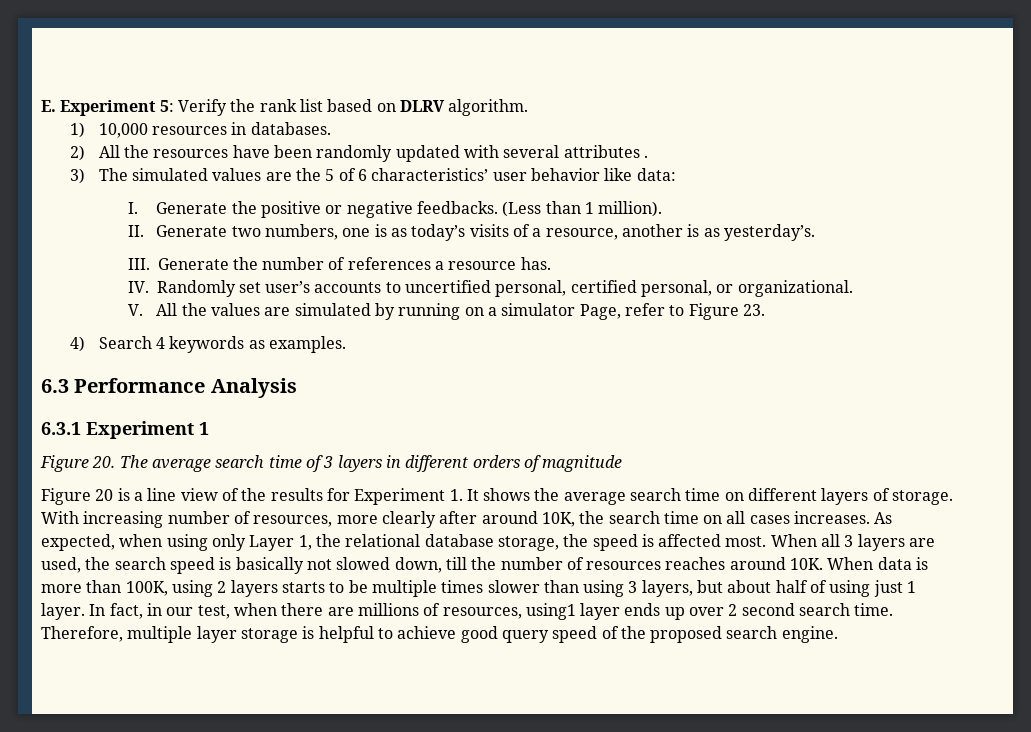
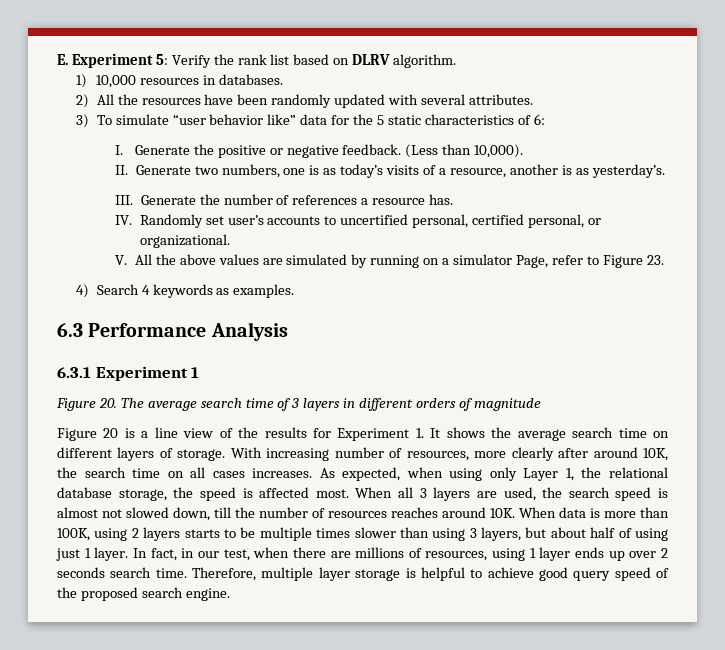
[563,145,648,158] attributes . -> [468,94,533,105] attributes.
[98,168,676,181] The simulated values are the 5 of 6 characteristics’ user behavior like data: -> [96,114,545,125] To simulate “user behavior like” data for the 5 static characteristics of 6:
[416,201,498,214] feedbacks. -> [342,144,402,155] feedback.
[584,201,663,217] 1 million). -> [474,144,524,158] 10,000).
(207, 309) none -> [179,254,216,265] above
[235,557,304,574] basically -> [57,507,98,518] almost
[525,603,576,620] using1 -> [492,548,536,561] using 1
[741,603,795,616] second -> [57,567,105,578] seconds

